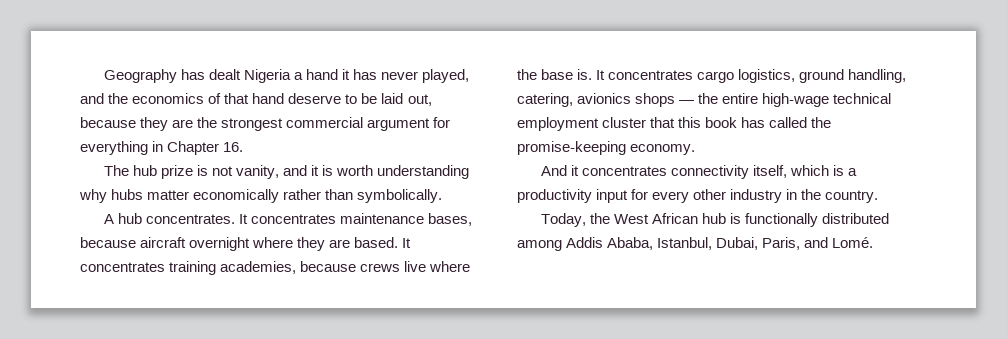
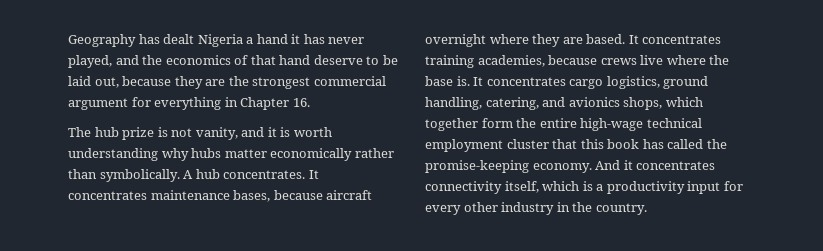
(443, 196) // -> (180, 175) none
[577,93,695,107] avionics shops — -> [542,97,703,110] [425,118,513,131] and avionics shops, which together form
(696, 149) // -> (592, 168) none
[540,213,890,227] [517,237,874,251] // Today, the West African hub is functionally distributed among Addis Ababa, Istanbul, Dubai, Paris, and Lomé. -> (647, 209) none

